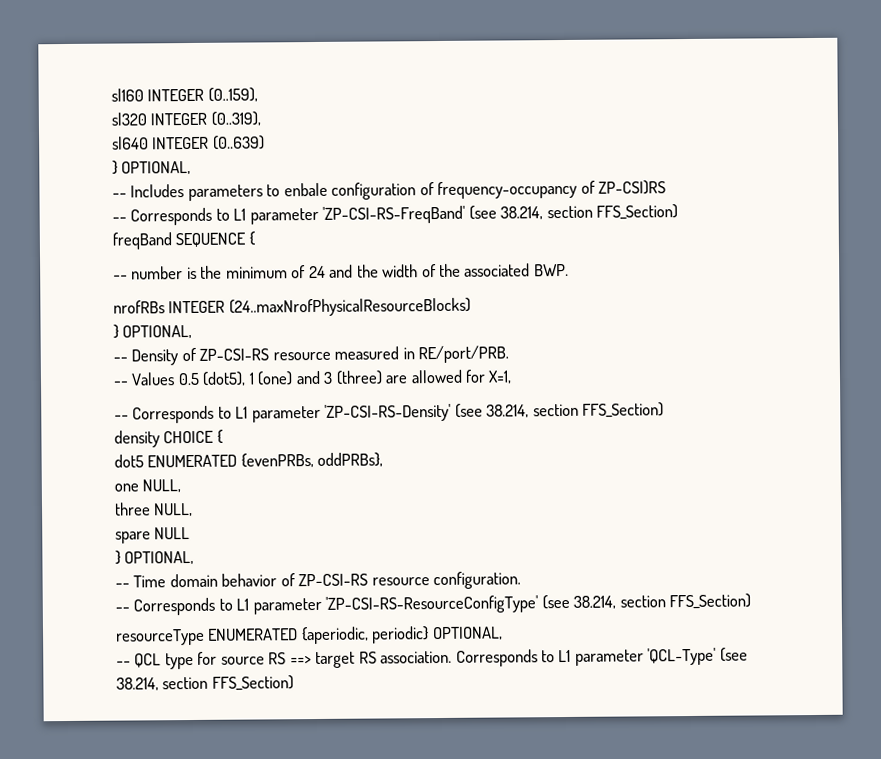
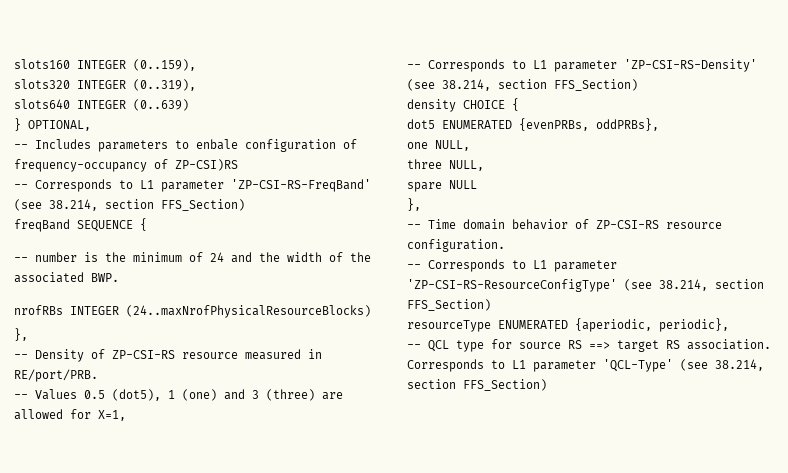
[111,88,144,102] sl160 -> [14,59,70,69] slots160
[111,112,147,126] sl320 -> [14,79,70,89] slots320
[112,136,149,150] sl640 -> [14,99,70,109] slots640
[113,324,193,339] } OPTIONAL, -> [14,328,28,341] },
[115,550,195,565] } OPTIONAL, -> [407,198,421,211] },
[371,626,503,644] periodic} OPTIONAL, -> [659,318,729,332] periodic},

